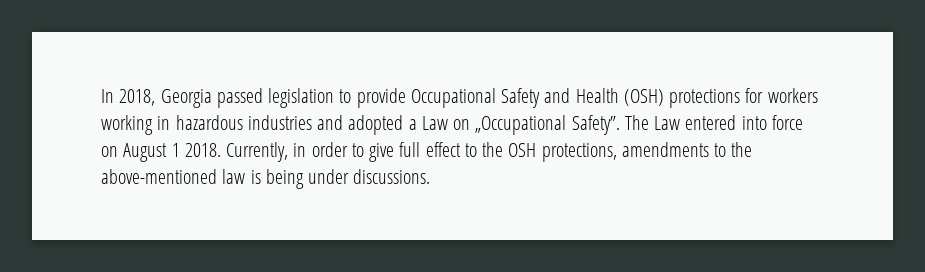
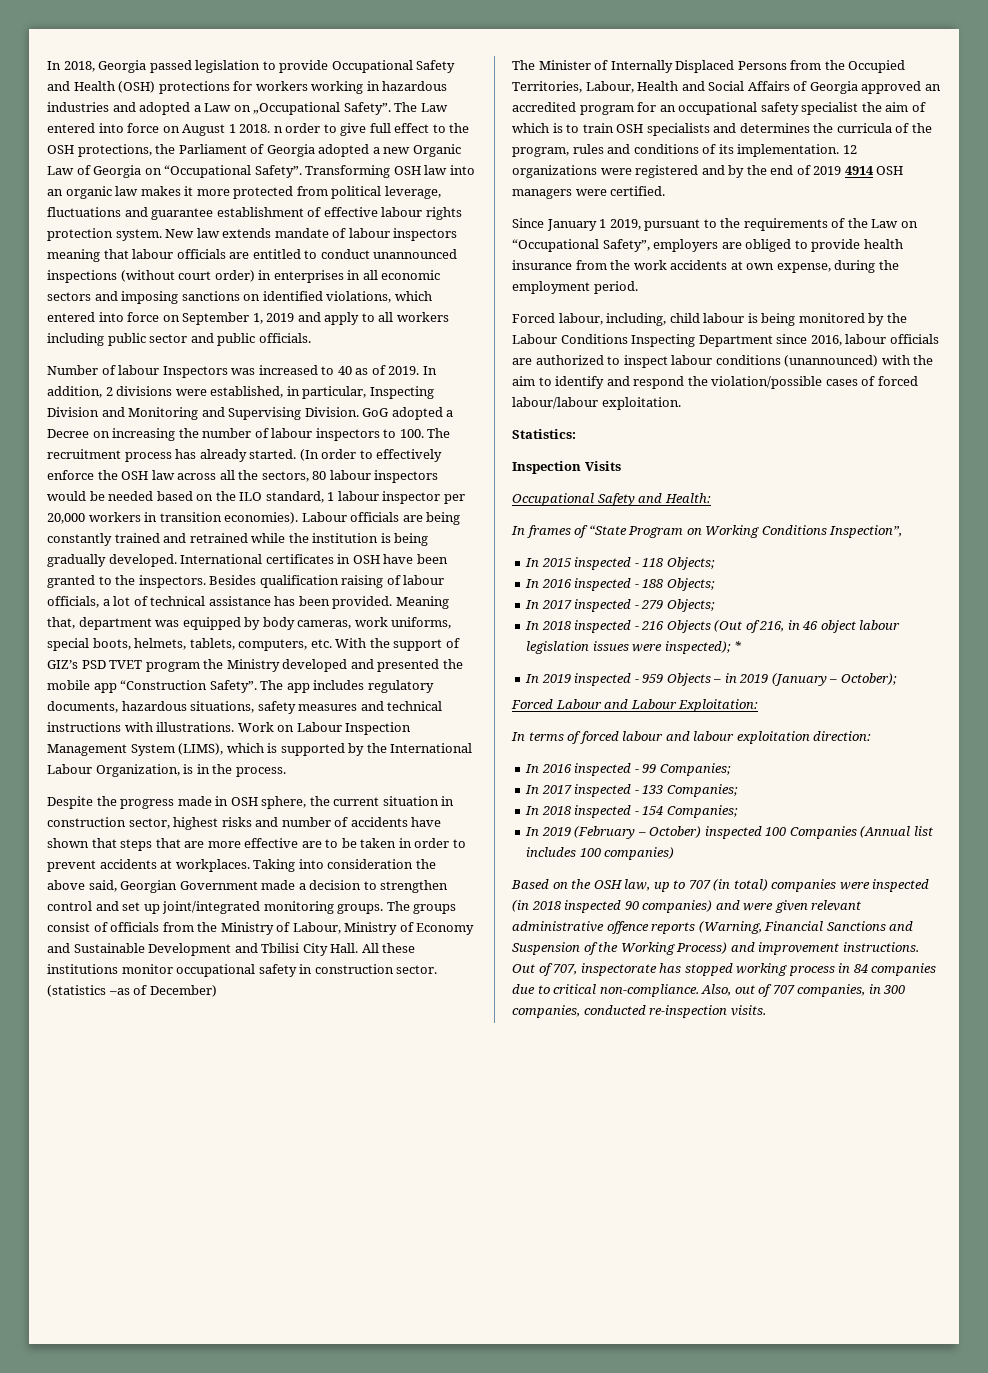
[226,142,307,162] Currently, in -> [273,126,283,133] n
[621,142,753,157] [101,169,431,189] amendments to the above-mentioned law is being under discussions. -> [155,144,461,157] [47,165,475,178] [47,186,441,199] [47,207,462,220] [47,228,458,241] [47,249,458,262] [47,270,441,283] [47,291,432,304] [47,312,449,325] [47,333,311,346] [47,365,437,378] [47,386,434,399] [47,407,454,420] [47,428,451,441] [47,449,443,462] [47,470,439,483] [47,491,465,504] [47,512,461,525] [47,533,429,546] [47,554,448,567] [47,575,445,588] [47,596,449,609] [47,617,452,630] [47,638,460,651] [47,659,463,672] [47,680,434,693] [47,701,443,714] [47,722,412,735] [47,743,473,756] [47,764,286,777] [47,796,455,809] [47,817,442,830] [47,838,466,851] [47,859,436,872] [47,880,449,893] [47,901,457,914] [47,922,475,935] [47,943,416,956] [47,964,438,977] [47,985,217,997] [512,60,906,73] [512,81,941,94] [512,102,926,115] [512,123,932,136] [512,144,857,157] [512,165,904,178] [512,186,666,199] [512,218,918,231] [512,239,903,252] [512,260,899,273] [512,281,638,294] [512,313,907,326] [512,334,939,347] [512,355,934,368] [512,376,918,389] [512,397,681,410] [512,429,576,439] [512,461,621,474] [512,493,711,506] [511,525,903,538] [525,557,715,570] [525,578,715,591] [525,599,715,612] [525,620,901,633] [526,641,743,654] [525,673,897,686] [511,699,759,712] [511,731,872,744] [525,763,731,776] [525,784,738,797] [525,805,738,818] [525,826,933,839] [526,847,675,860] [511,879,930,892] [512,900,862,913] [512,921,914,934] [512,942,919,955] [512,963,937,976] [512,984,906,997] [512,1005,766,1018] the Parliament of Georgia adopted a new Organic Law of Georgia on “Occupational Safety”. Transforming OSH law into an organic law makes it more protected from political leverage, fluctuations and guarantee establishment of effective labour rights protection system. New law extends mandate of labour inspectors meaning that labour officials are entitled to conduct unannounced inspections (without court order) in enterprises in all economic sectors and imposing sanctions on identified violations, which entered into force on September 1, 2019 and apply to all workers including public sector and public officials. // Number of labour Inspectors was increased to 40 as of 2019. In addition, 2 divisions were established, in particular, Inspecting Division and Monitoring and Supervising Division. GoG adopted a Decree on increasing the number of labour inspectors to 100. The recruitment process has already started. (In order to effectively enforce the OSH law across all the sectors, 80 labour inspectors would be needed based on the ILO standard, 1 labour inspector per 20,000 workers in transition economies). Labour officials are being constantly trained and retrained while the institution is being gradually developed. International certificates in OSH have been granted to the inspectors. Besides qualification raising of labour officials, a lot of technical assistance has been provided. Meaning that, department was equipped by body cameras, work uniforms, special boots, helmets, tablets, computers, etc. With the support of GIZ’s PSD TVET program the Ministry developed and presented the mobile app “Construction Safety”. The app includes regulatory documents, hazardous situations, safety measures and technical instructions with illustrations. Work on Labour Inspection Management System (LIMS), which is supported by the International Labour Organization, is in the process. // Despite the progress made in OSH sphere, the current situation in construction sector, highest risks and number of accidents have shown that steps that are more effective are to be taken in order to prevent accidents at workplaces. Taking into consideration the above said, Georgian Government made a decision to strengthen control and set up joint/integrated monitoring groups. The groups consist of officials from the Ministry of Labour, Ministry of Economy and Sustainable Development and Tbilisi City Hall. All these institutions monitor occupational safety in construction sector. (statistics –as of December) // The Minister of Internally Displaced Persons from the Occupied Territories, Labour, Health and Social Affairs of Georgia approved an accredited program for an occupational safety specialist the aim of which is to train OSH specialists and determines the curricula of the program, rules and conditions of its implementation. 12 organizations were registered and by the end of 2019 4914 OSH managers were certified. // Since January 1 2019, pursuant to the requirements of the Law on “Occupational Safety”, employers are obliged to provide health insurance from the work accidents at own expense, during the employment period. // Forced labour, including, child labour is being monitored by the Labour Conditions Inspecting Department since 2016, labour officials are authorized to inspect labour conditions (unannounced) with the aim to identify and respond the violation/possible cases of forced labour/labour exploitation. // Statistics: // Inspection Visits // Occupational Safety and Health: // In frames of “State Program on Working Conditions Inspection”, // In 2015 inspected - 118 Objects; // In 2016 inspected - 188 Objects; // In 2017 inspected - 279 Objects; // In 2018 inspected - 216 Objects (Out of 216, in 46 object labour legislation issues were inspected); * // In 2019 inspected - 959 Objects – in 2019 (January – October); // Forced Labour and Labour Exploitation: // In terms of forced labour and labour exploitation direction: // In 2016 inspected - 99 Companies; // In 2017 inspected - 133 Companies; // In 2018 inspected - 154 Companies; // In 2019 (February – October) inspected 100 Companies (Annual list includes 100 companies) // Based on the OSH law, up to 707 (in total) companies were inspected (in 2018 inspected 90 companies) and were given relevant administrative offence reports (Warning, Financial Sanctions and Suspension of the Working Process) and improvement instructions. Out of 707, inspectorate has stopped working process in 84 companies due to critical non-compliance. Also, out of 707 companies, in 300 companies, conducted re-inspection visits.

